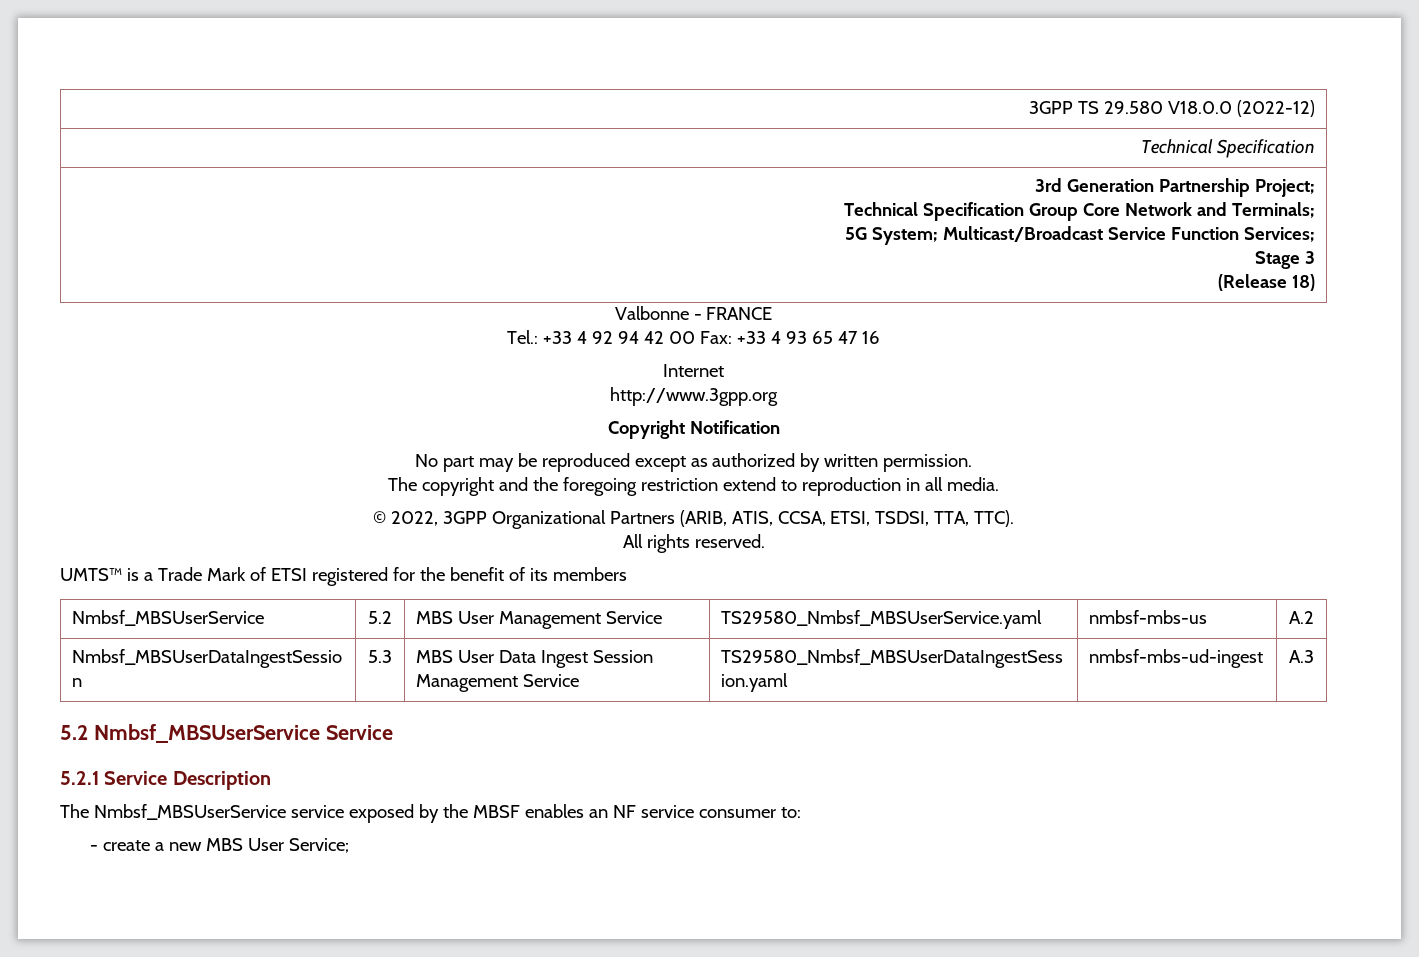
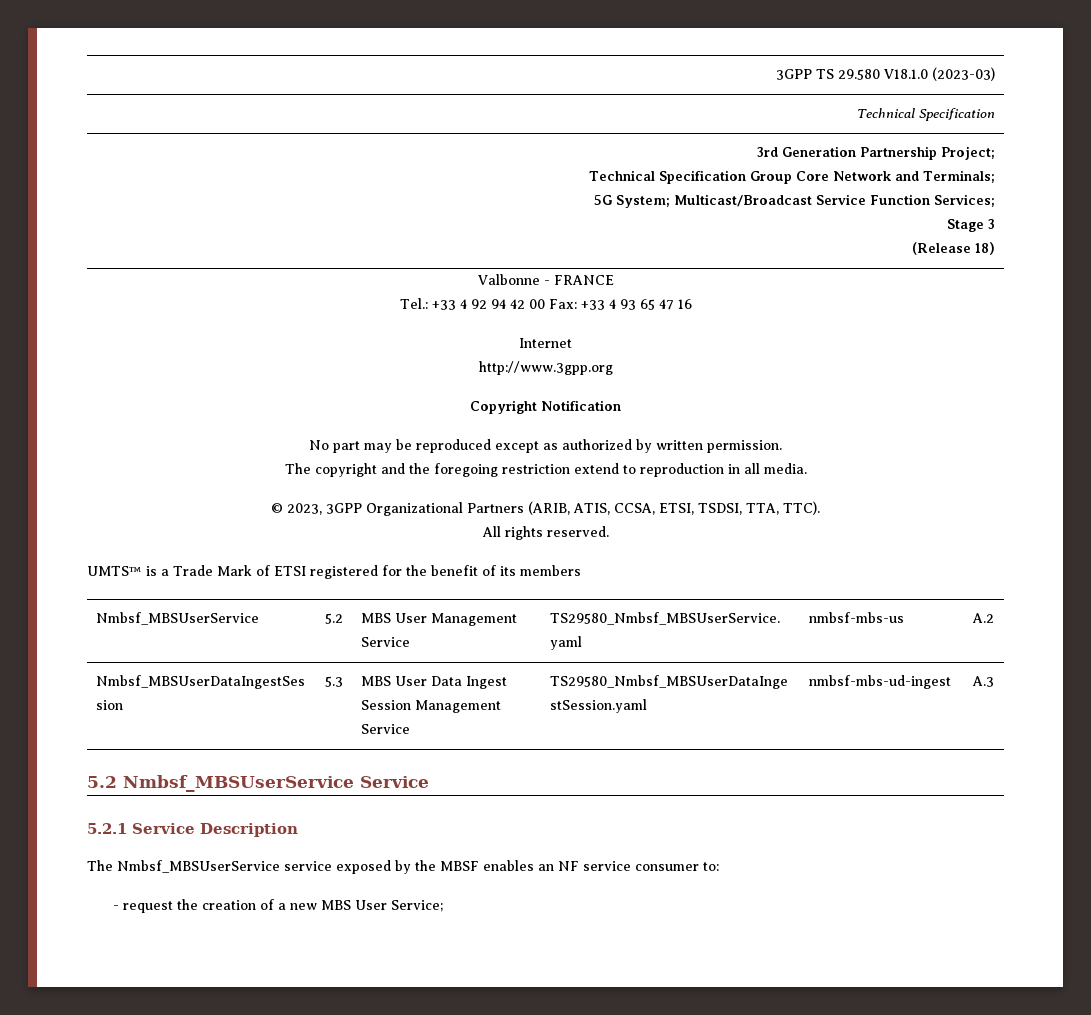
[1168,100,1316,117] V18.0.0 (2022-12) -> [883,67,995,81] V18.1.0 (2023-03)
[390,511,438,526] 2022, -> [287,503,322,515] 2023,
[102,840,150,851] create -> [122,899,274,913] request the creation of

